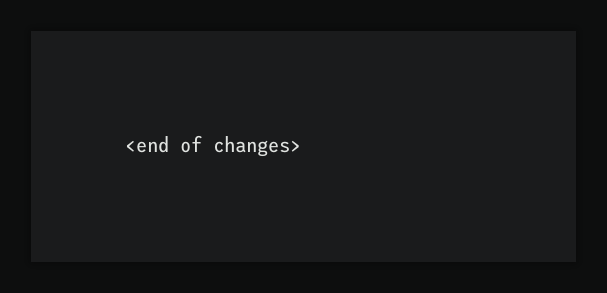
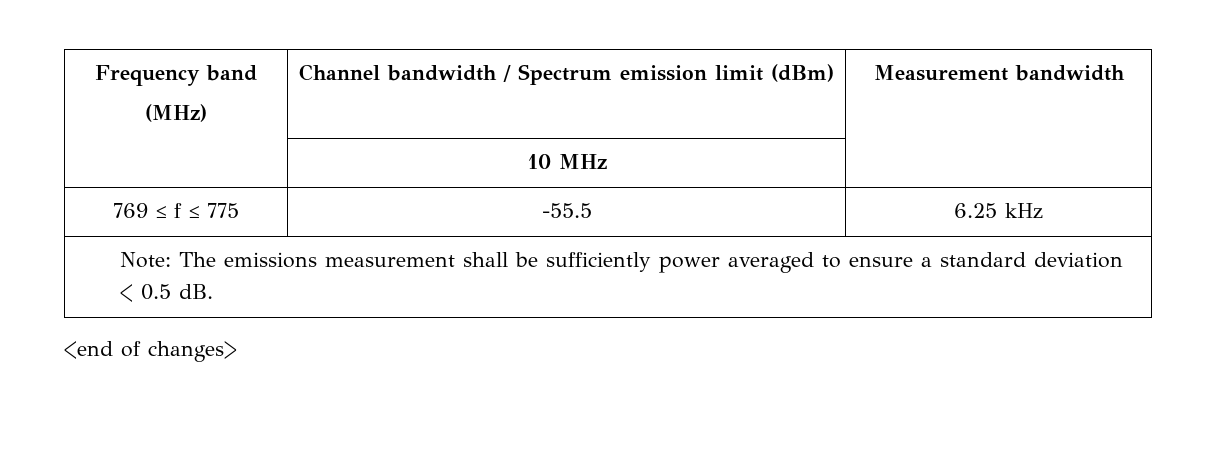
(125, 144) none -> [95,65,257,86] [145,104,207,122] [299,64,834,85] [873,65,1125,81] [526,154,607,169] [113,203,239,218] [541,203,592,218] [954,203,1043,219] [120,252,1124,273] [120,284,214,302] Frequency band // (MHz) | Channel bandwidth / Spectrum emission limit (dBm) | Measurement bandwidth // | 10 MHz | // 769 ≤ f ≤ 775 | -55.5 | 6.25 kHz // Note: The emissions measurement shall be sufficiently power averaged to ensure a standard deviation < 0.5 dB. //

